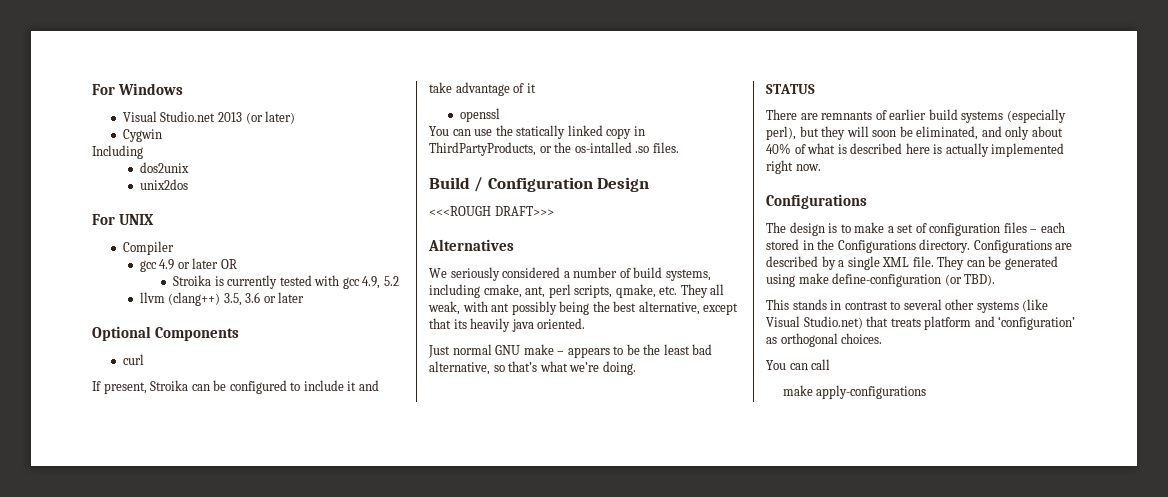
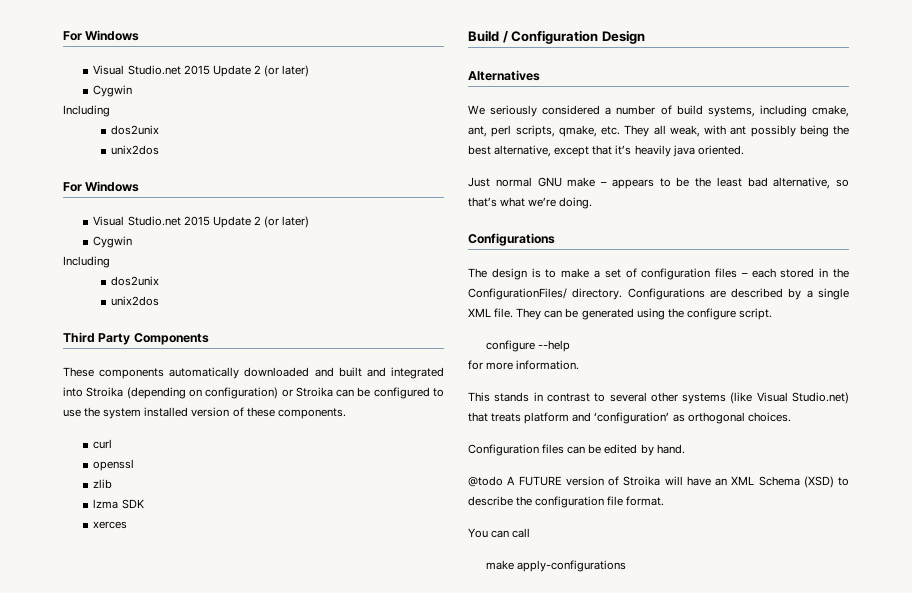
[92,83,184,95] [122,111,242,122] For Windows // Visual Studio.net 2013 -> [63,30,140,41] [93,65,261,77] For Windows // Visual Studio.net 2015 Update 2
[119,214,155,225] [122,241,174,255] [139,258,237,272] [172,275,399,289] [139,292,305,306] [92,326,240,341] [122,354,144,365] [92,381,147,394] UNIX // Compiler // gcc 4.9 or later OR // Stroika is currently tested with gcc 4.9, 5.2 // llvm (clang++) 3.5, 3.6 or later // Optional Components // curl // If present, -> [85,181,140,192] [93,216,310,228] [93,236,133,248] [63,256,110,268] [111,276,160,286] [111,296,160,306] [63,332,209,345] [63,367,445,379] [63,387,293,399] Windows // Visual Studio.net 2015 Update 2 (or later) // Cygwin // Including // dos2unix // unix2dos // Third Party Components // These components automatically downloaded and built and integrated into Stroika (depending on configuration) or
[303,380,379,391] [429,82,536,96] [459,108,500,122] [429,125,645,139] [429,142,679,156] include it and take advantage of it // openssl // You can use the statically linked copy in ThirdPartyProducts, or the os-intalled .so files. -> [63,407,346,419] [93,439,113,449] [93,459,135,471] [93,479,113,489] [93,499,144,509] [93,521,128,529] use the system installed version of these components. // curl // openssl // zlib // lzma SDK // xerces
[429,206,554,216] // <<<ROUGH DRAFT>>> -> (645, 37) none
[453,319,467,329] its -> [615,145,632,155] it’s
[766,84,815,94] [766,109,1066,123] [766,126,1063,140] [766,143,1065,157] [766,160,821,174] // STATUS // There are remnants of earlier build systems (especially perl), but they will soon be eliminated, and only about 40% of what is described here is actually implemented right now. -> (593, 203) none
[837,240,916,253] Configurations -> [468,288,567,300] ConfigurationFiles/
[798,273,996,287] make define-configuration (or TBD). -> [667,308,772,320] [485,340,570,352] [468,360,580,370] the configure script. // configure --help // for more information.
(883, 338) none -> [468,444,685,456] [468,476,849,488] [468,496,665,508] // Configuration files can be edited by hand. // @todo A FUTURE version of Stroika will have an XML Schema (XSD) to describe the configuration file format.

